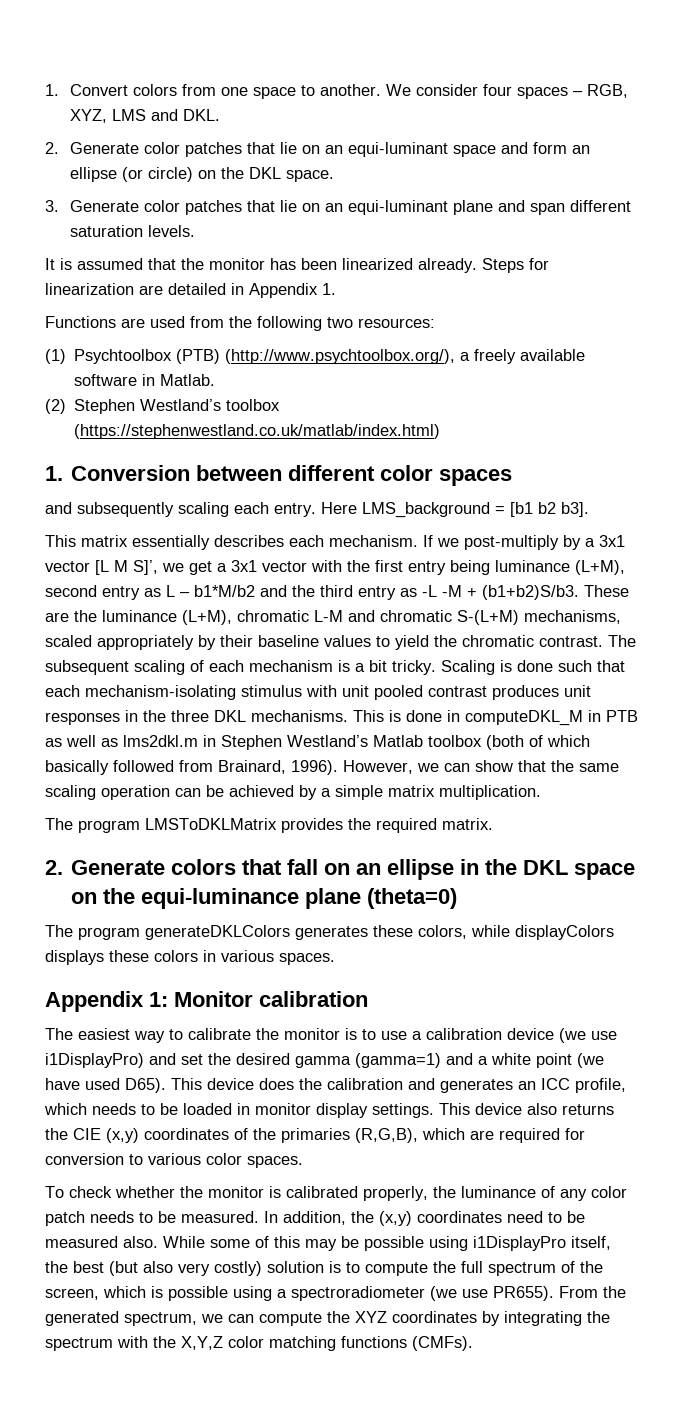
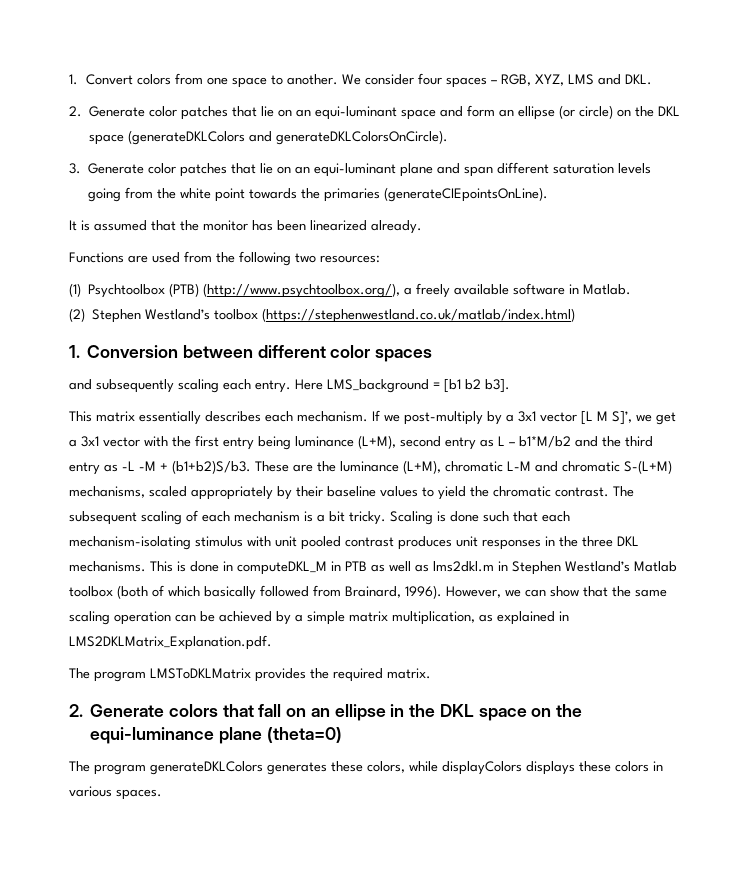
[285,170,334,182] space. -> [89,130,449,145] space (generateDKLColors and generateDKLColorsOnCircle).
[147,225,195,237] levels. -> [618,163,652,174] [88,187,549,202] levels going from the white point towards the primaries (generateCIEpointsOnLine).
[482,258,549,273] [45,283,336,298] Steps for linearization are detailed in Appendix 1. -> (422, 227) none
[439,785,541,800] multiplication. -> [392,611,569,625] [69,635,272,650] multiplication, as explained in LMS2DKLMatrix_Explanation.pdf.
[45,991,368,1012] [45,1028,617,1043] [45,1053,604,1068] [45,1078,626,1093] [44,1103,614,1118] [45,1128,585,1143] [45,1153,303,1168] [45,1186,627,1201] [45,1211,585,1226] [45,1236,611,1251] [45,1261,603,1276] [45,1286,626,1301] [45,1311,610,1326] [45,1336,473,1351] // Appendix 1: Monitor calibration // The easiest way to calibrate the monitor is to use a calibration device (we use i1DisplayPro) and set the desired gamma (gamma=1) and a white point (we have used D65). This device does the calibration and generates an ICC profile, which needs to be loaded in monitor display settings. This device also returns the CIE (x,y) coordinates of the primaries (R,G,B), which are required for conversion to various color spaces. // To check whether the monitor is calibrated properly, the luminance of any color patch needs to be measured. In addition, the (x,y) coordinates need to be measured also. While some of this may be possible using i1DisplayPro itself, the best (but also very costly) solution is to compute the full spectrum of the screen, which is possible using a spectroradiometer (we use PR655). From the generated spectrum, we can compute the XYZ coordinates by integrating the spectrum with the X,Y,Z color matching functions (CMFs). -> (162, 794) none

